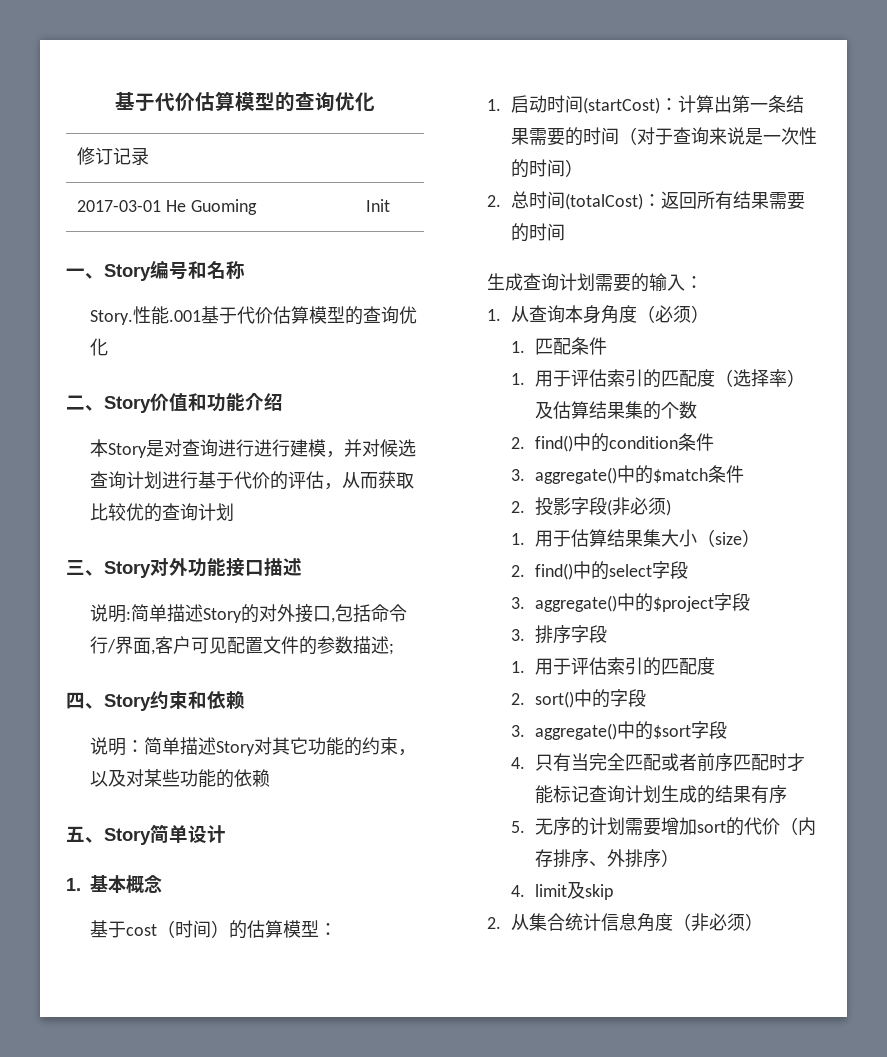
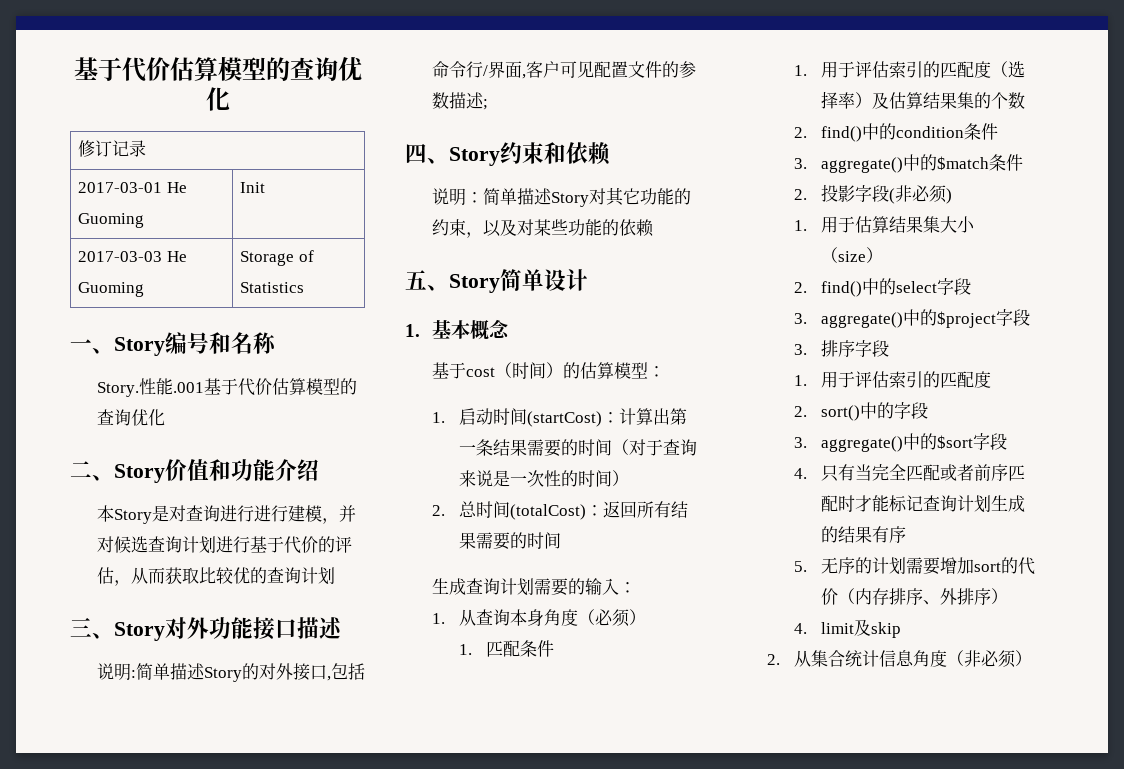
(391, 205) none -> [78,251,187,262] [78,282,145,297] [240,250,314,266] [240,282,305,293] // 2017-03-03 He Guoming | Storage of Statistics

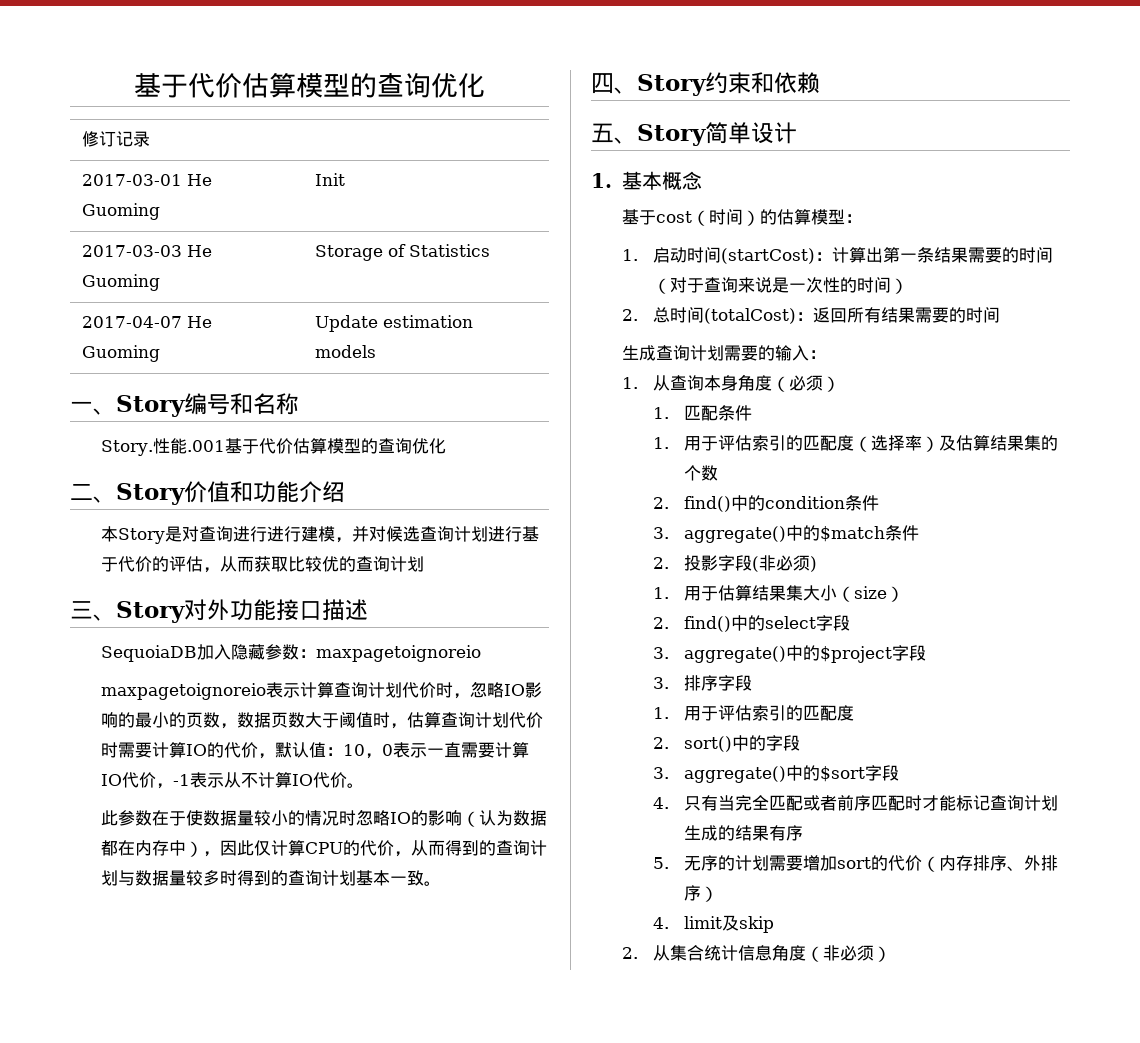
(305, 287) none -> [81,316,212,328] [81,345,160,362] [314,315,473,332] [314,345,376,358] // 2017-04-07 He Guoming | Update estimation models
[96,663,365,682] [431,61,696,79] [431,92,488,110] 说明:简单描述Story的对外接口,包括命令行/界面,客户可见配置文件的参数描述; -> [100,644,481,662] [100,681,542,700] [100,712,543,729] [100,742,529,759] [100,772,364,789] [100,809,547,827] [100,840,547,857] [100,870,441,886] SequoiaDB加入隐藏参数：maxpagetoignoreio // maxpagetoignoreio表示计算查询计划代价时，忽略IO影响的最小的页数，数据页数大于阈值时，估算查询计划代价时需要计算IO的代价，默认值：10，0表示一直需要计算IO代价，-1表示从不计算IO代价。 // 此参数在于使数据量较小的情况时忽略IO的影响（认为数据都在内存中），因此仅计算CPU的代价，从而得到的查询计划与数据量较多时得到的查询计划基本一致。
[431,187,691,207] [431,219,654,238] // 说明：简单描述Story对其它功能的约束，以及对某些功能的依赖 -> (820, 83) none

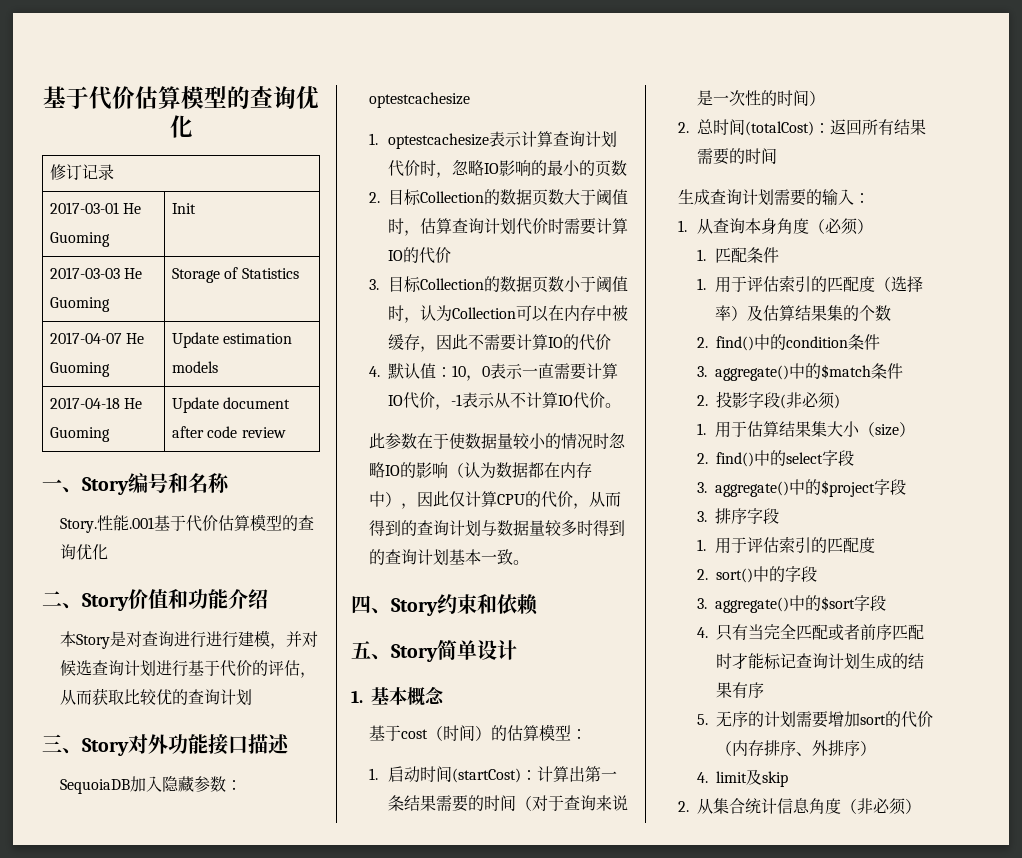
(376, 351) none -> [49,397,143,409] [49,427,110,442] [171,397,291,413] [171,426,286,438] // 2017-04-18 He Guoming | Update document after code review
[315,645,481,662] [100,683,266,700] maxpagetoignoreio // maxpagetoignoreio -> [369,92,471,108] [369,133,489,149] optestcachesize // 1. optestcachesize
[219,723,237,729] ， -> [369,189,501,206] // 2.目标Collection的
[257,753,275,759] ， -> [369,276,628,293] [387,305,628,323] [387,334,611,352] [369,366,381,377] // 3.目标Collection的数据页数小于阈值时，认为Collection可以在内存中被缓存，因此不需要计算IO的代价 // 4.

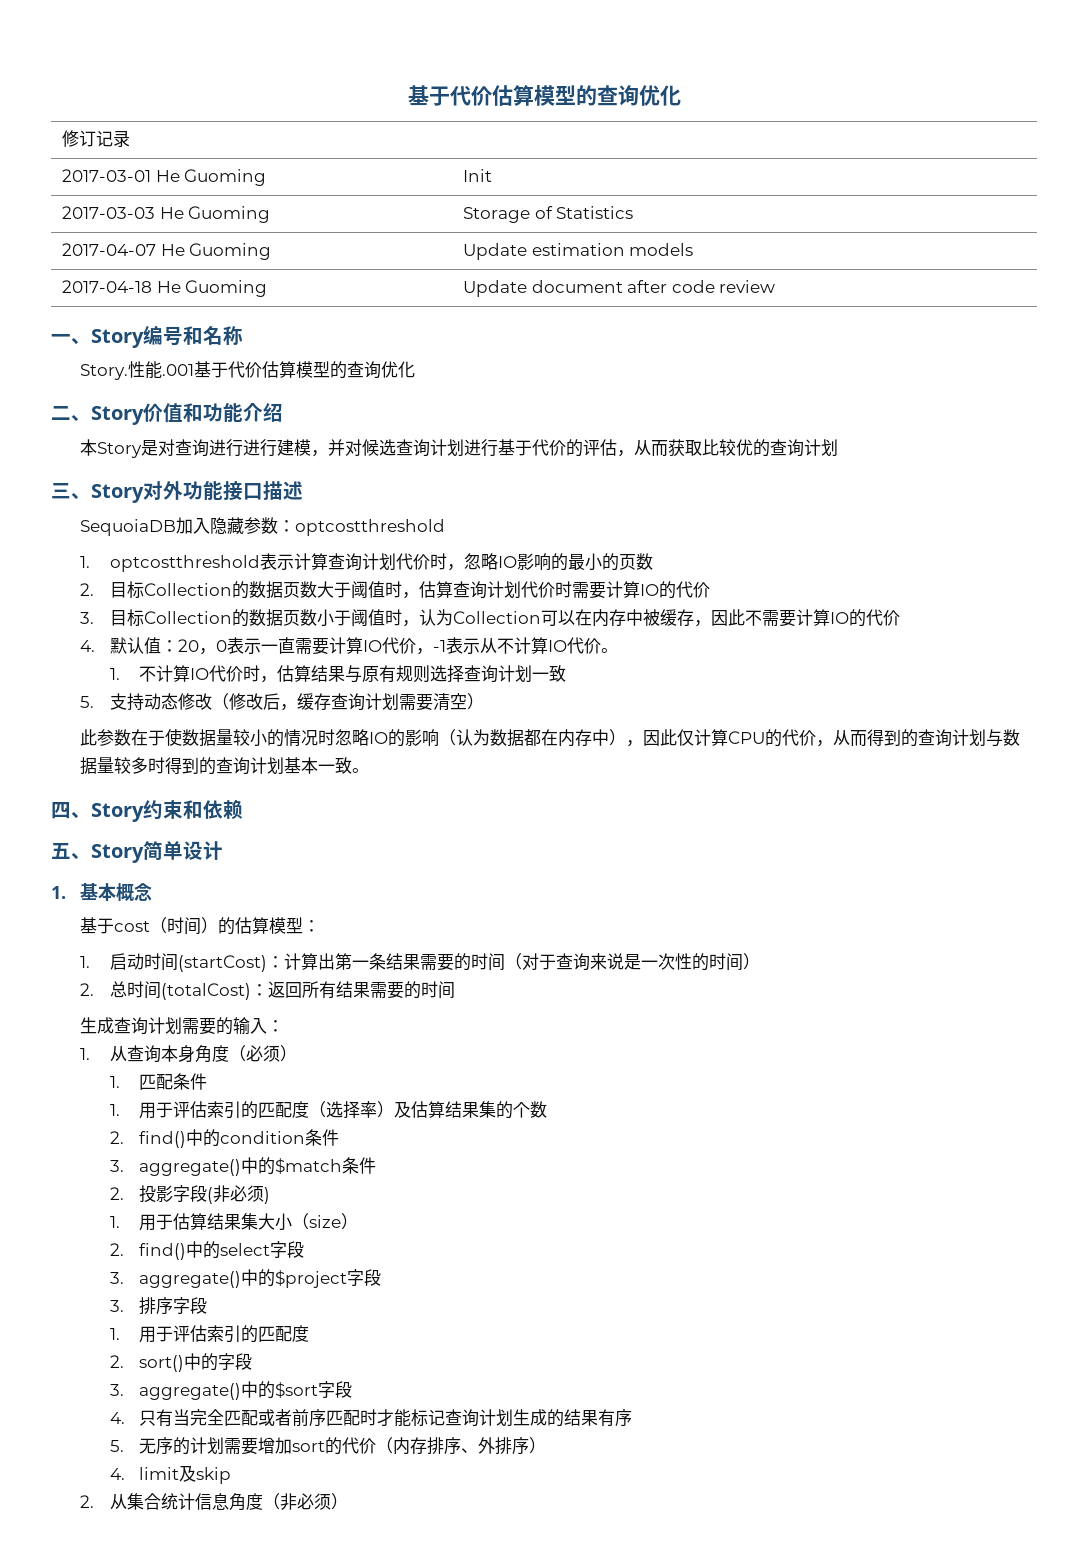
[369,92,471,108] [369,133,489,149] optestcachesize // 1. optestcachesize -> [295,519,446,536] [80,555,260,572] optcostthreshold // 1. optcostthreshold
[452,365,467,377] 10 -> [177,639,199,652] 20
(622, 405) none -> [109,665,567,683] [80,693,484,711] // 1.不计算IO代价时，估算结果与原有规则选择查询计划一致 // 5.支持动态修改（修改后，缓存查询计划需要清空）

